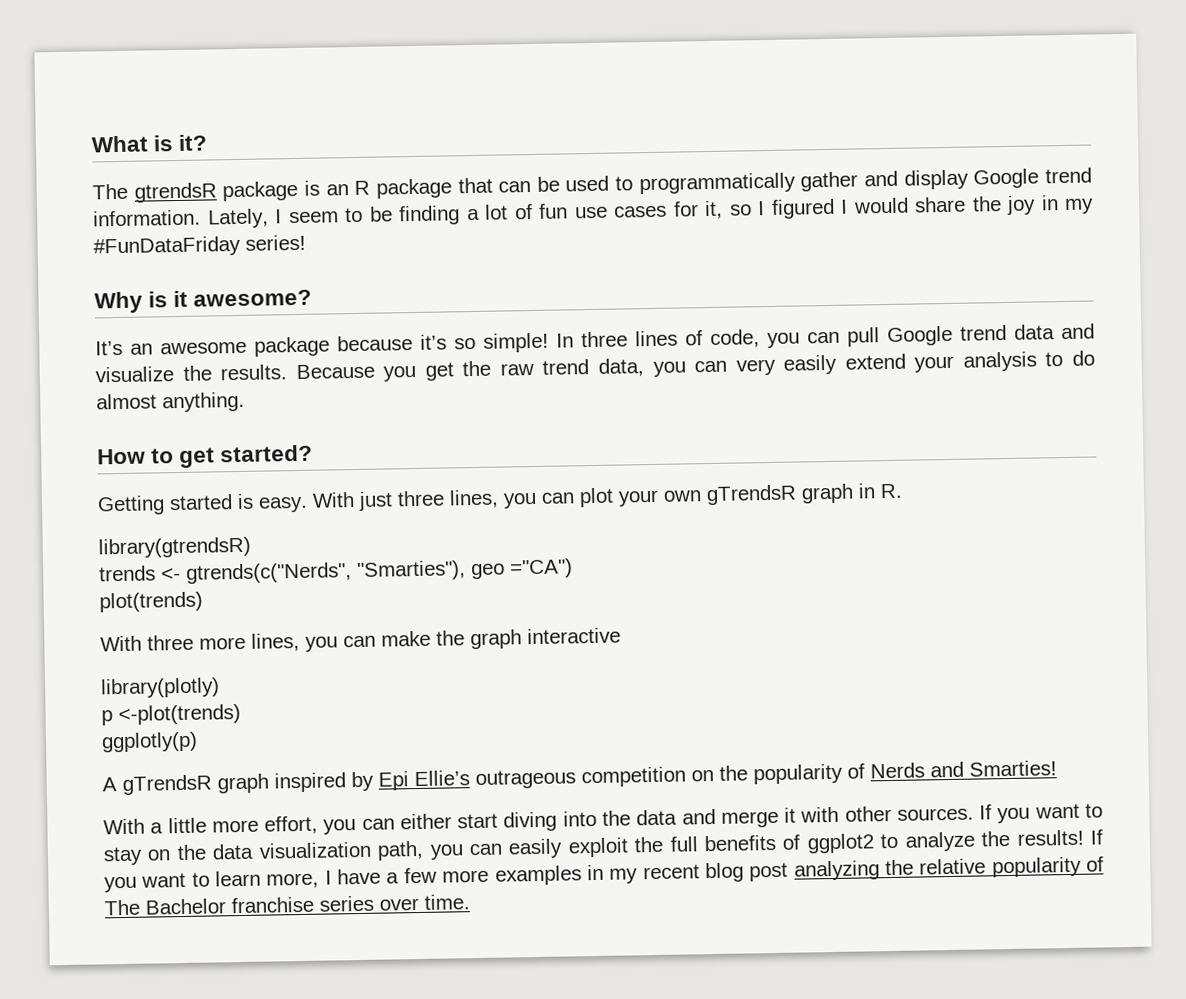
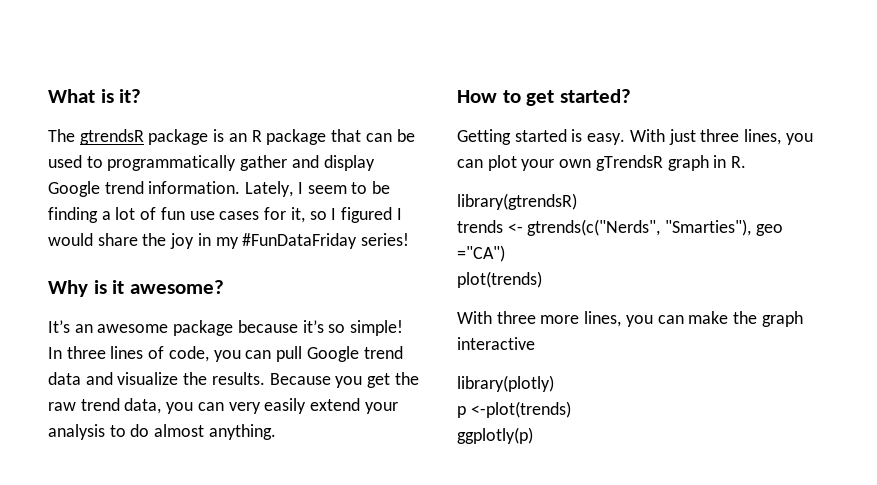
[102,760,1057,796] [103,803,1103,835] [103,829,1104,866] [104,856,1105,893] [104,894,470,916] // A gTrendsR graph inspired by Epi Ellie’s outrageous competition on the popularity of Nerds and Smarties! // With a little more effort, you can either start diving into the data and merge it with other sources. If you want to stay on the data visualization path, you can easily exploit the full benefits of ggplot2 to analyze the results! If you want to learn more, I have a few more examples in my recent blog post analyzing the relative popularity of The Bachelor franchise series over time. -> (533, 435) none

